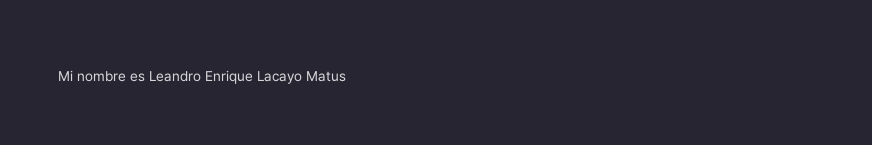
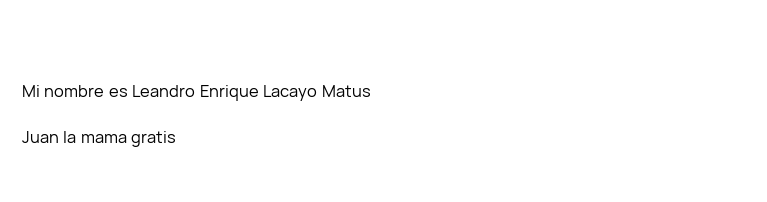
(346, 76) none -> [22,131,177,147] // Juan la mama gratis

